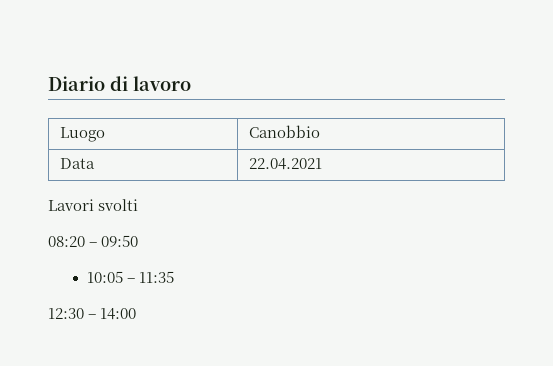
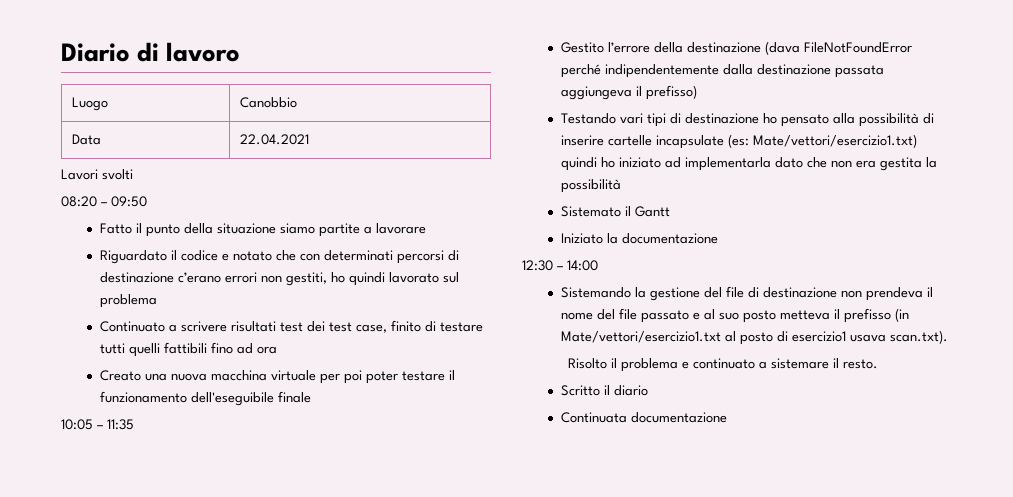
[86,271,174,283] [48,308,137,320] 10:05 – 11:35 // 12:30 – 14:00 -> [99,223,426,237] [99,250,459,264] [99,272,459,286] [99,294,157,308] [99,320,483,333] [99,342,277,357] [99,370,455,384] [99,391,311,406] [61,419,134,430] [560,41,912,55] [560,64,884,78] [560,85,697,100] [560,113,934,127] [560,134,917,149] [560,157,937,171] [560,179,621,193] [560,206,670,217] [560,233,718,244] [522,260,598,271] [560,286,933,301] [560,308,909,323] [560,330,948,345] [567,358,878,372] [560,385,648,396] [560,412,727,423] Fatto il punto della situazione siamo partite a lavorare // Riguardato il codice e notato che con determinati percorsi di destinazione c’erano errori non gestiti, ho quindi lavorato sul problema // Continuato a scrivere risultati test dei test case, finito di testare tutti quelli fattibili fino ad ora // Creato una nuova macchina virtuale per poi poter testare il funzionamento dell'eseguibile finale // 10:05 – 11:35 // Gestito l’errore della destinazione (dava FileNotFoundError perché indipendentemente dalla destinazione passata aggiungeva il prefisso) // Testando vari tipi di destinazione ho pensato alla possibilità di inserire cartelle incapsulate (es: Mate/vettori/esercizio1.txt) quindi ho iniziato ad implementarla dato che non era gestita la possibilità // Sistemato il Gantt // Iniziato la documentazione // 12:30 – 14:00 // Sistemando la gestione del file di destinazione non prendeva il nome del file passato e al suo posto metteva il prefisso (in Mate/vettori/esercizio1.txt al posto di esercizio1 usava scan.txt). // Risolto il problema e continuato a sistemare il resto. // Scritto il diario // Continuata documentazione

